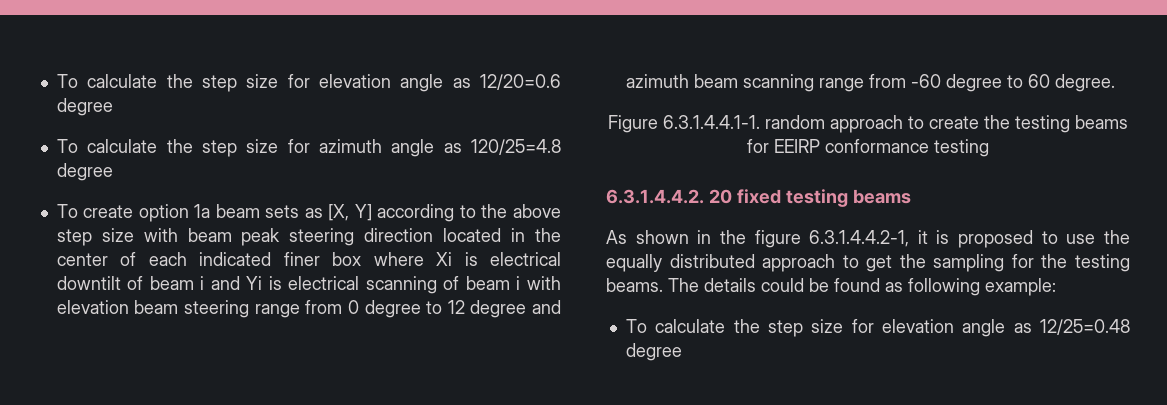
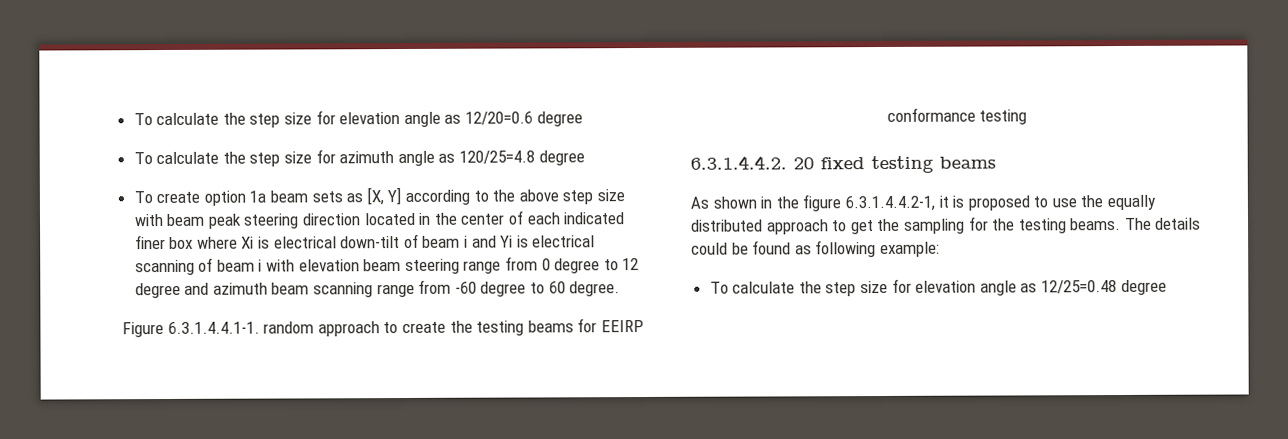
[56,276,121,290] downtilt -> [340,236,401,249] down-tilt

